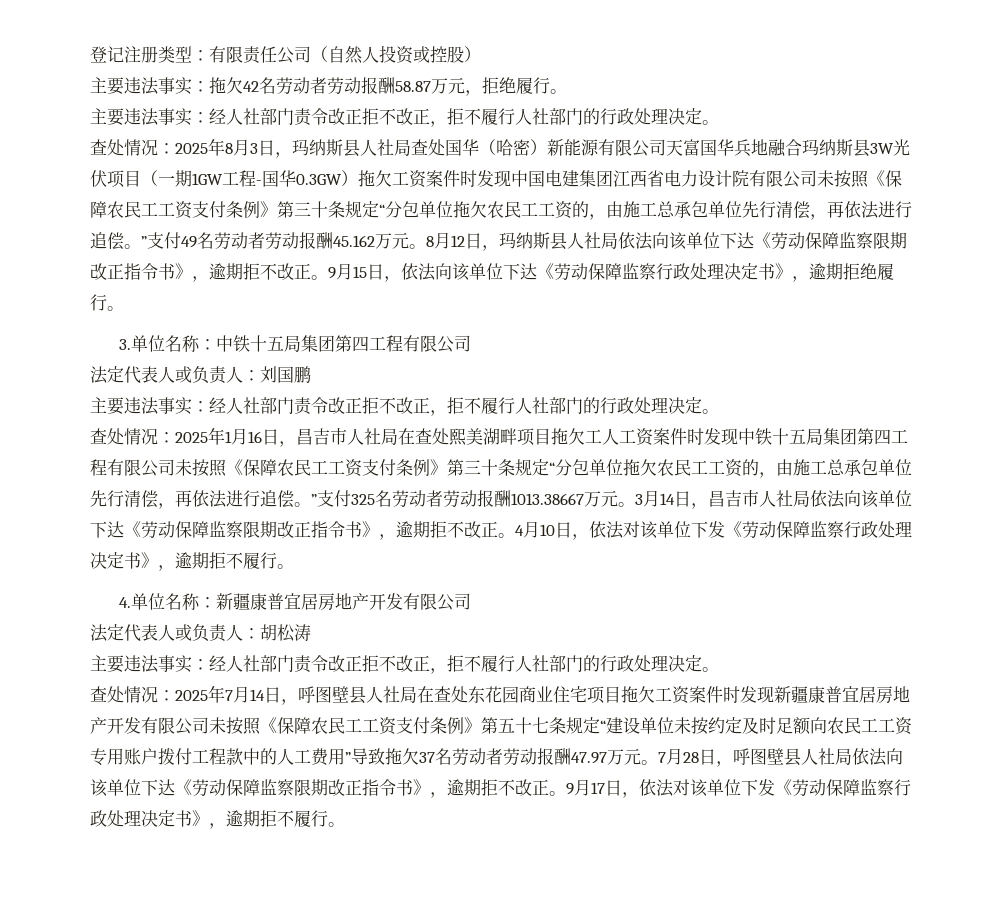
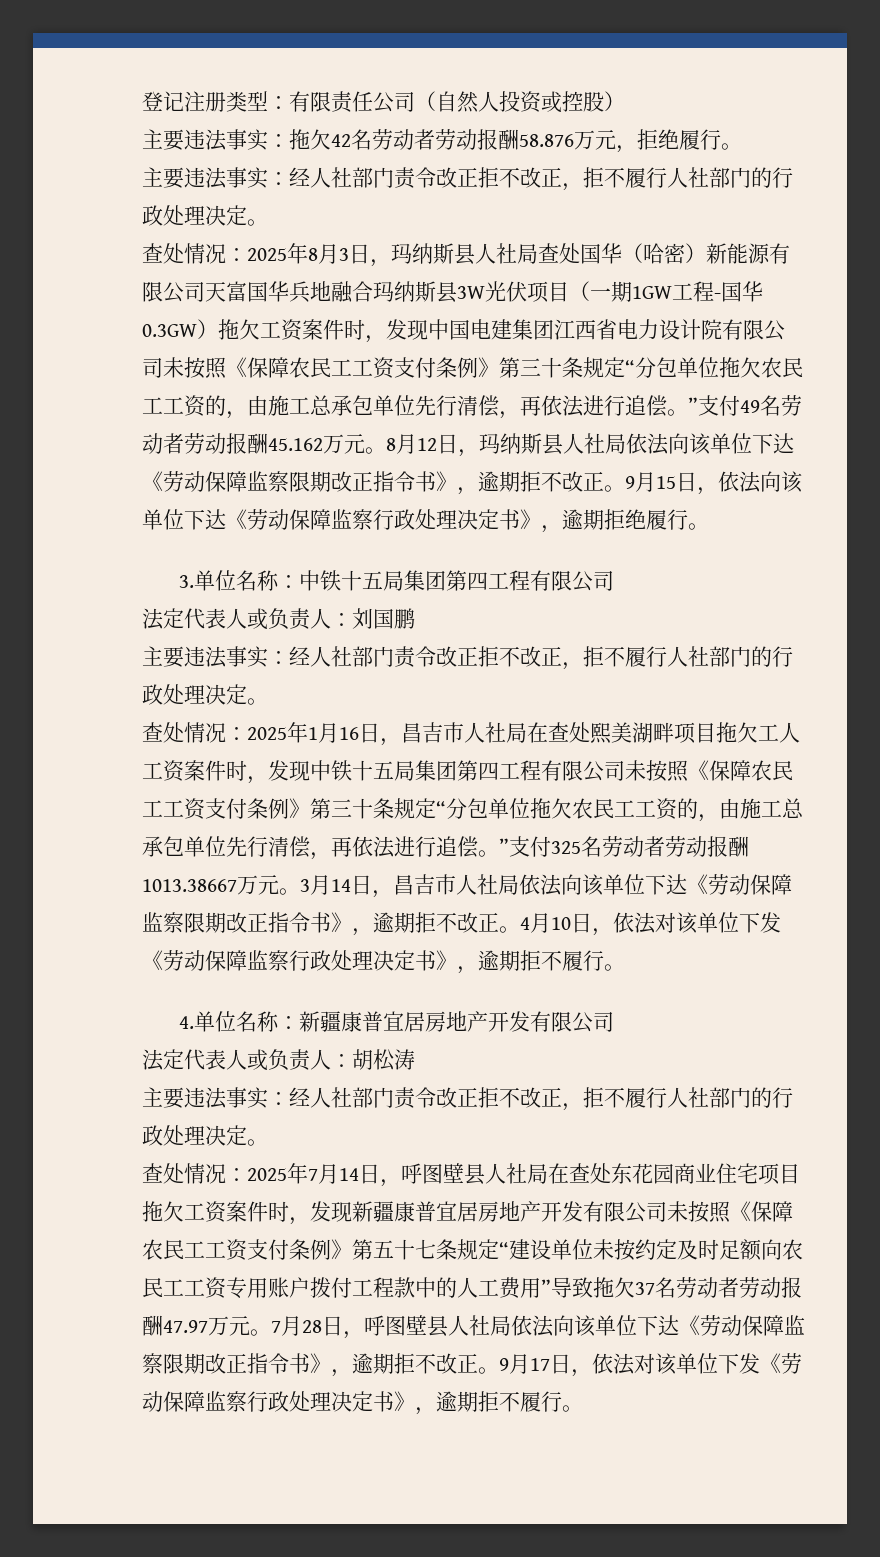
[395,81,431,92] 58.87 -> [519,134,574,147] 58.876
(477, 178) none -> [365,335,386,343] ，
(704, 436) none -> [247,776,268,784] ，
(740, 694) none -> [289,1217,310,1225] ，

